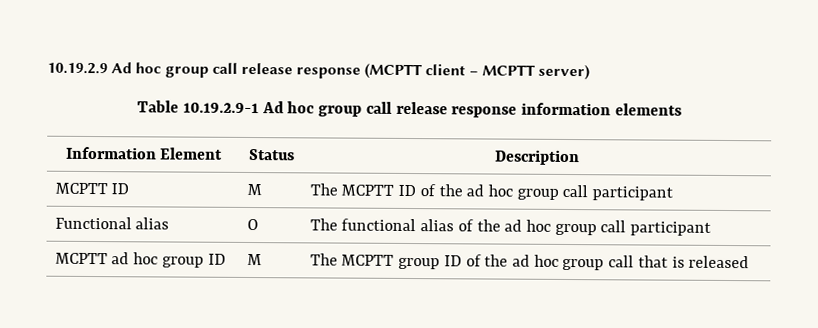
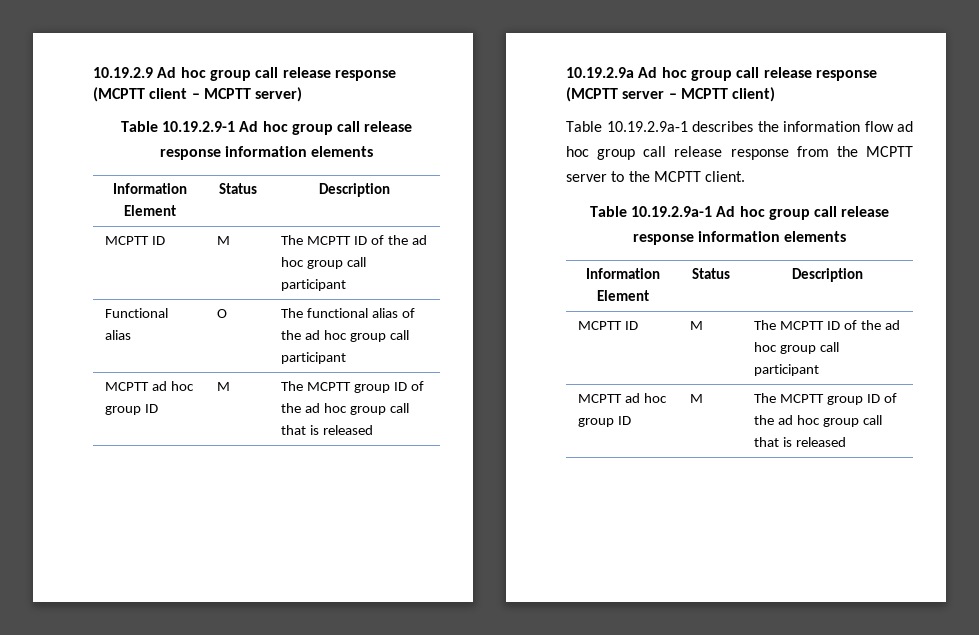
(750, 262) none -> [566,67,877,81] [566,87,776,102] [566,121,913,132] [566,146,913,160] [566,171,746,182] [589,206,890,220] [632,231,847,245] [585,268,660,279] [596,290,649,301] [691,268,730,279] [792,268,863,282] [578,321,639,330] [690,321,704,330] [754,320,900,330] [754,342,839,354] [754,364,820,376] [578,393,667,403] [578,416,632,427] [690,394,704,403] [754,393,897,405] [754,415,882,427] [754,437,846,447] // 10.19.2.9a Ad hoc group call release response (MCPTT server – MCPTT client) // Table 10.19.2.9a-1 describes the information flow ad hoc group call release response from the MCPTT server to the MCPTT client. // Table 10.19.2.9a-1 Ad hoc group call release response information elements // Information Element | Status | Description // MCPTT ID | M | The MCPTT ID of the ad hoc group call participant // MCPTT ad hoc group ID | M | The MCPTT group ID of the ad hoc group call that is released

